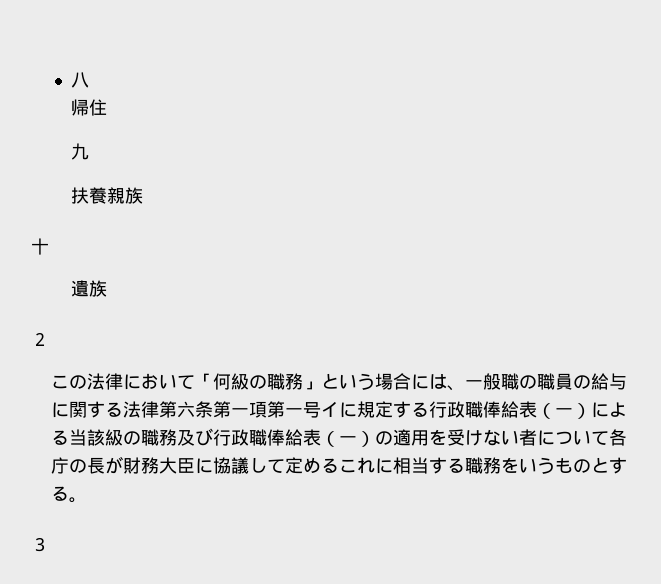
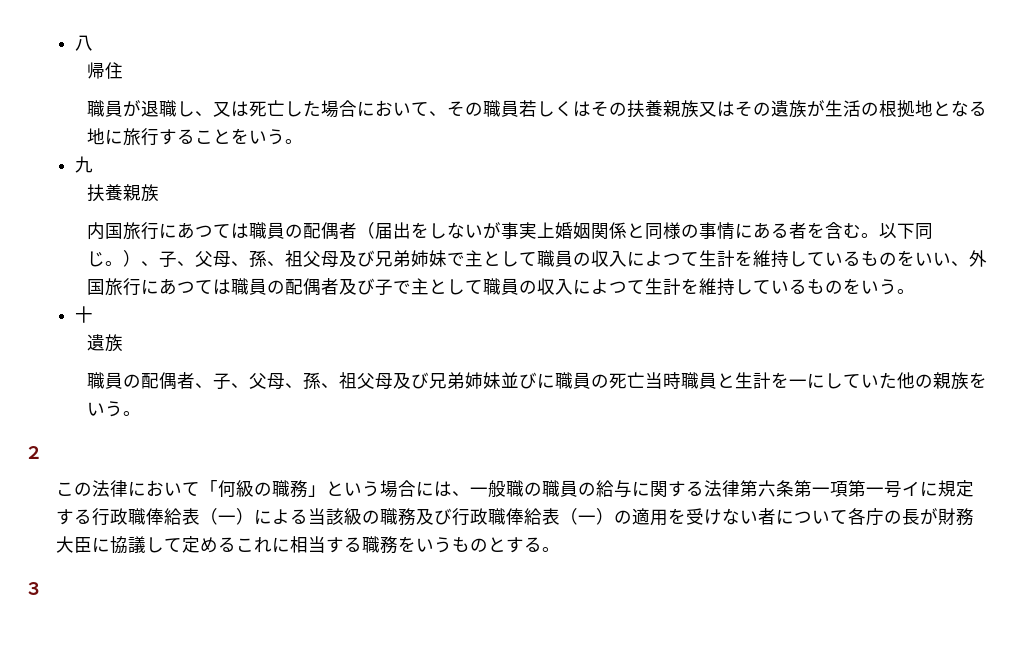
[70,143,89,160] [70,187,143,204] [31,238,49,255] [70,280,107,297] 九 // 扶養親族 // 十 // 遺族 -> [86,100,987,118] [86,128,303,146] [75,156,94,173] [86,184,159,202] [86,222,933,240] [86,250,987,268] [86,278,915,296] [75,306,94,323] [86,334,123,352] [86,372,987,390] [86,401,141,417] 職員が退職し、又は死亡した場合において、その職員若しくはその扶養親族又はその遺族が生活の根拠地となる地に旅行することをいう。 // 九 // 扶養親族 // 内国旅行にあつては職員の配偶者（届出をしないが事実上婚姻関係と同様の事情にある者を含む。以下同じ。）、子、父母、孫、祖父母及び兄弟姉妹で主として職員の収入によつて生計を維持しているものをいい、外国旅行にあつては職員の配偶者及び子で主として職員の収入によつて生計を維持しているものをいう。 // 十 // 遺族 // 職員の配偶者、子、父母、孫、祖父母及び兄弟姉妹並びに職員の死亡当時職員と生計を一にしていた他の親族をいう。

